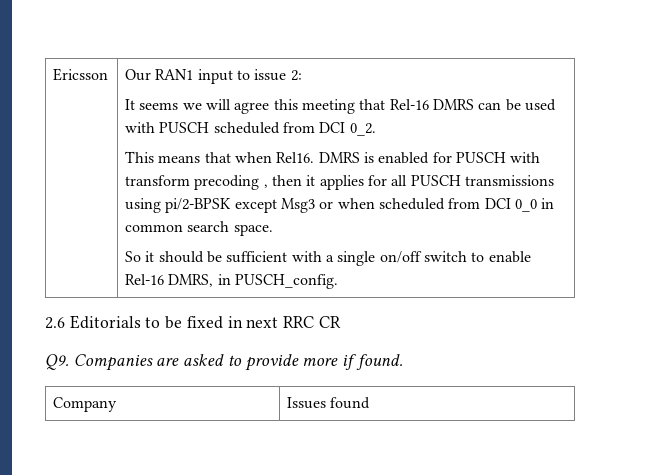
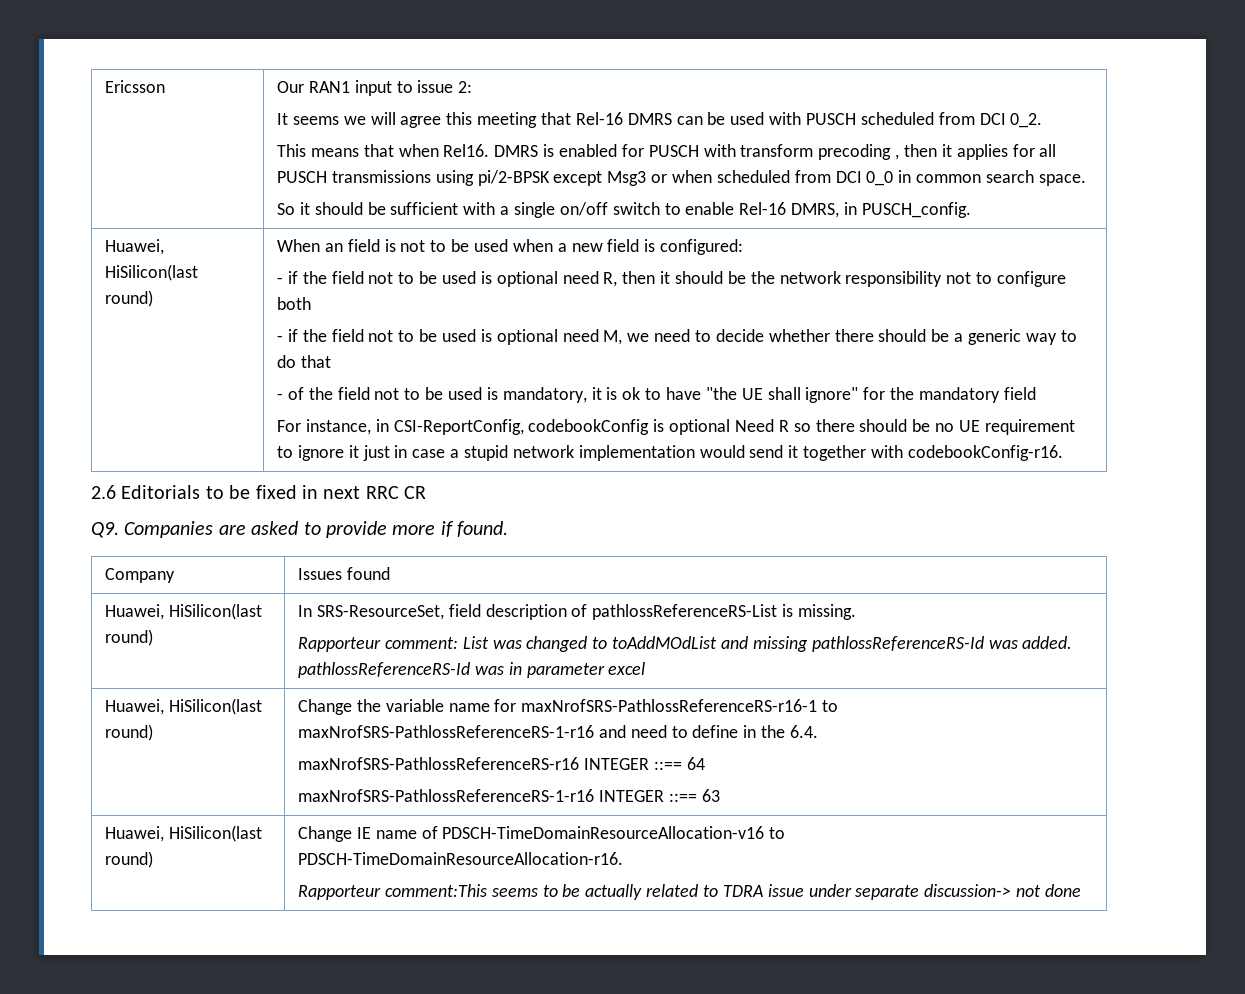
(339, 281) none -> [104,239,164,255] [104,264,198,281] [104,290,153,307] [276,239,744,255] [276,271,1067,287] [276,297,311,310] [276,329,1077,345] [276,355,331,368] [276,387,1036,403] [276,419,1075,435] [276,445,1063,461] // Huawei, HiSilicon(last round) | When an field is not to be used when a new field is configured: // - if the field not to be used is optional need R, then it should be the network responsibility not to configure both // - if the field not to be used is optional need M, we need to decide whether there should be a generic way to do that // - of the field not to be used is mandatory, it is ok to have "the UE shall ignore" for the mandatory field // For instance, in CSI-ReportConfig, codebookConfig is optional Need R so there should be no UE requirement to ignore it just in case a stupid network implementation would send it together with codebookConfig-r16.
(371, 403) none -> [104,603,262,620] [104,629,153,646] [297,604,856,620] [297,636,1073,652] [297,662,646,678] [104,698,262,715] [104,724,153,741] [297,699,839,715] [297,725,818,738] [297,757,705,770] [297,789,720,802] [104,825,262,842] [104,851,153,868] [297,826,786,842] [297,852,623,865] [297,884,1082,900] // Huawei, HiSilicon(last round) | In SRS-ResourceSet, field description of pathlossReferenceRS-List is missing. // Rapporteur comment: List was changed to toAddMOdList and missing pathlossReferenceRS-Id was added. pathlossReferenceRS-Id was in parameter excel // Huawei, HiSilicon(last round) | Change the variable name for maxNrofSRS-PathlossReferenceRS-r16-1 to maxNrofSRS-PathlossReferenceRS-1-r16 and need to define in the 6.4. // maxNrofSRS-PathlossReferenceRS-r16 INTEGER ::== 64 // maxNrofSRS-PathlossReferenceRS-1-r16 INTEGER ::== 63 // Huawei, HiSilicon(last round) | Change IE name of PDSCH-TimeDomainResourceAllocation-v16 to PDSCH-TimeDomainResourceAllocation-r16. // Rapporteur comment:This seems to be actually related to TDRA issue under separate discussion-> not done

